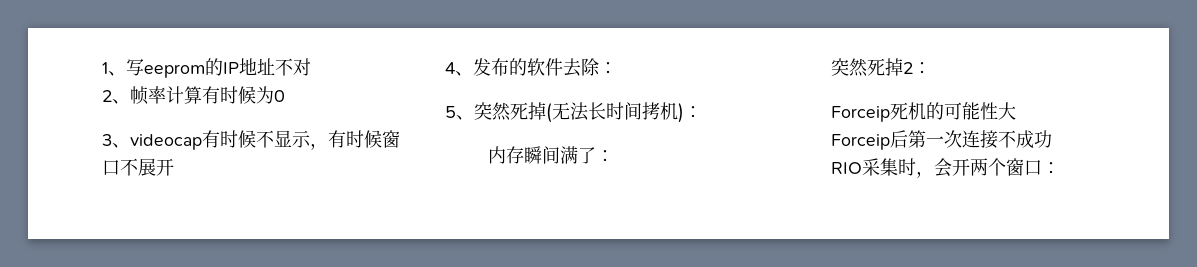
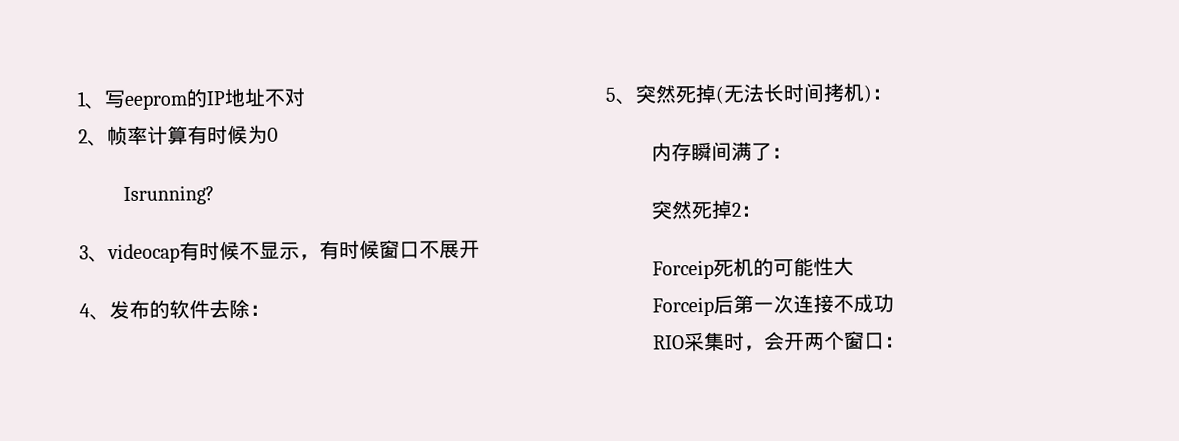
(285, 96) none -> [123,185,215,205] // Isrunning?

